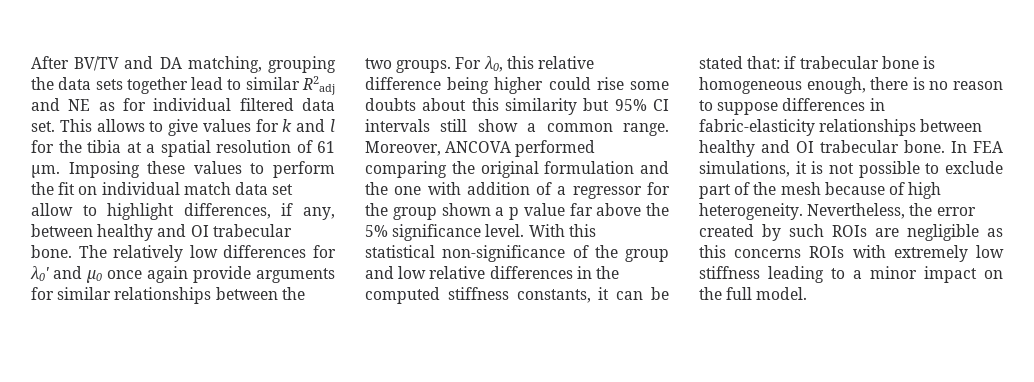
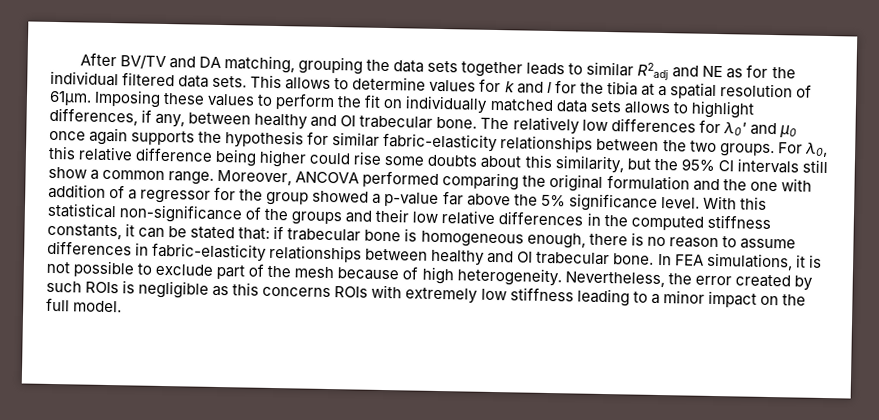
[191,77,224,90] lead -> [526,62,566,76] leads
(146, 104) none -> [771,67,796,79] the
[31,121,55,132] set. -> [212,75,248,88] sets.
[168,119,199,136] give -> [352,76,427,91] determine
[317,141,335,153] [31,165,60,178] 61 µm. -> [49,90,92,106] 61µm.
[101,182,294,195] [31,203,73,216] individual match data set allow -> [405,95,670,115] individually matched data sets allows
[193,266,335,283] provide arguments -> [131,130,305,149] supports the hypothesis
(112, 293) none -> [383,132,499,153] fabric-elasticity
[505,98,610,115] similarity but -> [554,155,678,174] similarity, but the
[441,203,565,220] shown a p value -> [312,190,440,207] showed a p-value
[625,249,669,262] [365,266,394,279] group and -> [291,208,411,226] groups and their
[717,102,779,115] suppose -> [739,238,796,250] assume
[875,228,899,237] are -> [122,280,136,294] is

